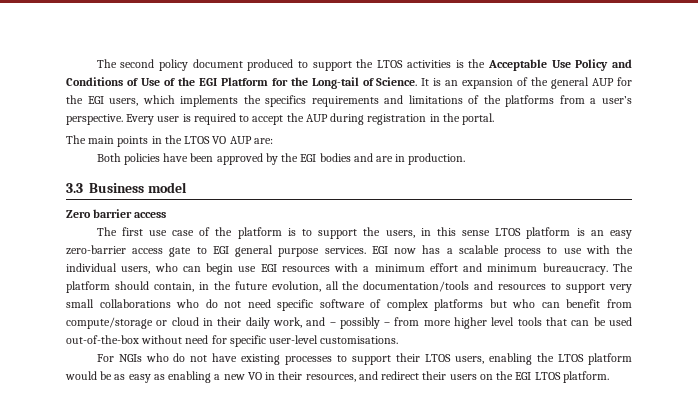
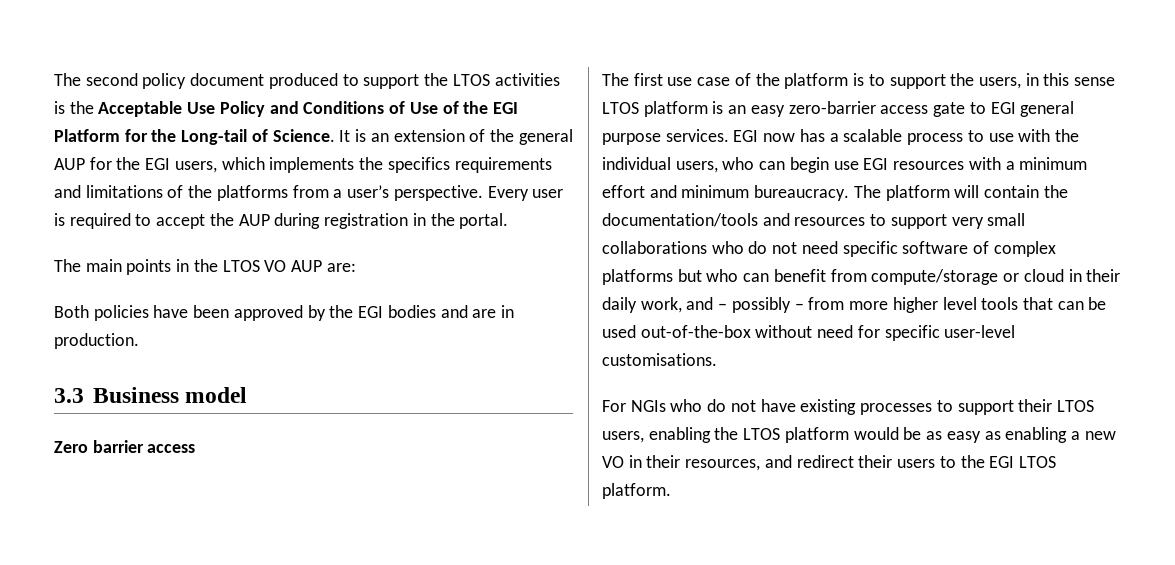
[462,78,514,89] expansion -> [393,129,465,142] extension
[114,281,339,292] should contain, in the future evolution, all -> [954,185,1040,198] will contain
[479,374,493,380] on -> [939,456,956,468] to

